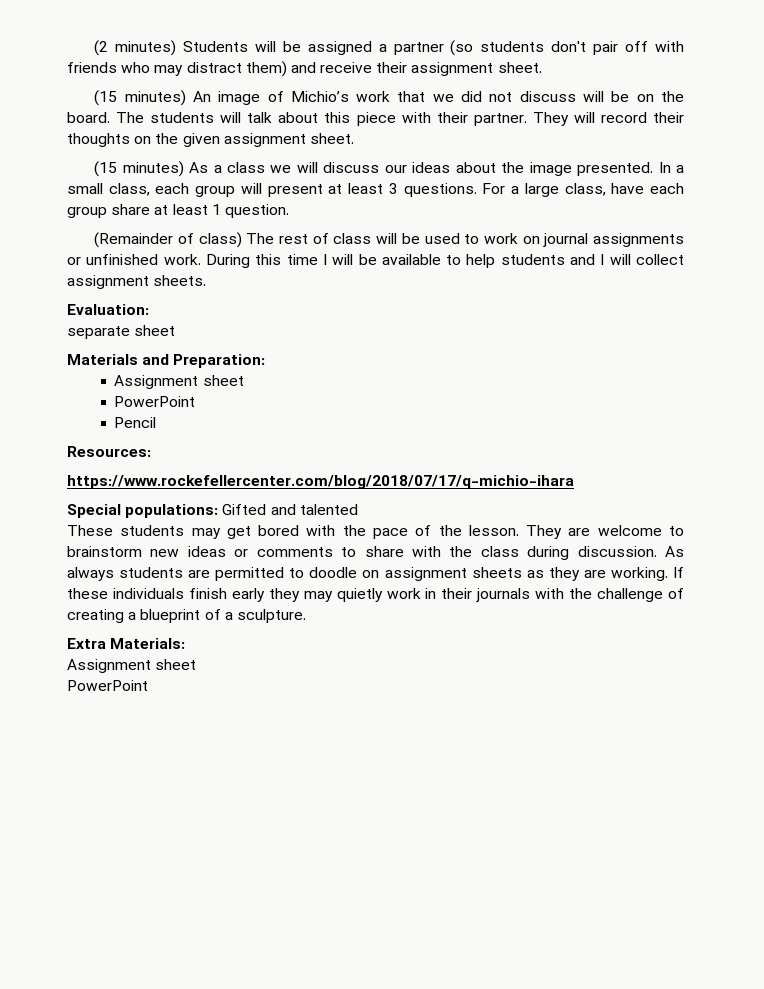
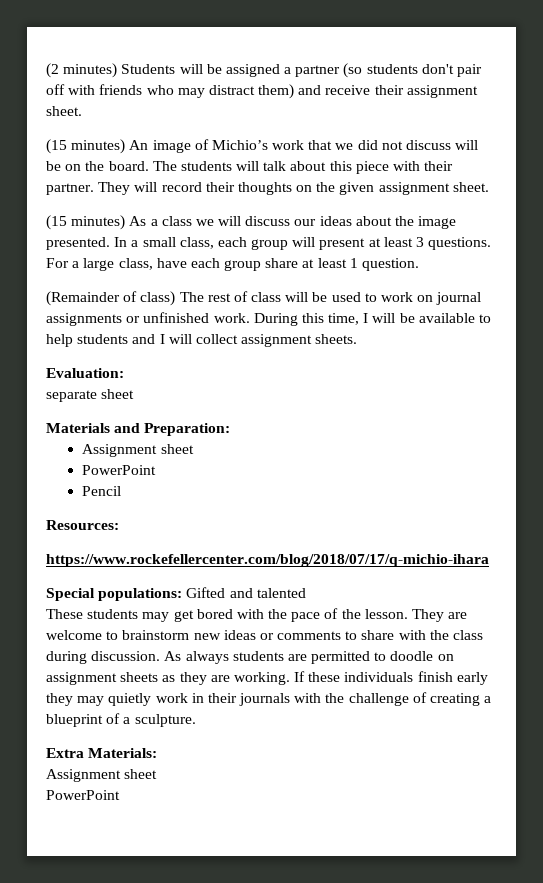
[286,254,318,265] time -> [328,313,360,325] time,

